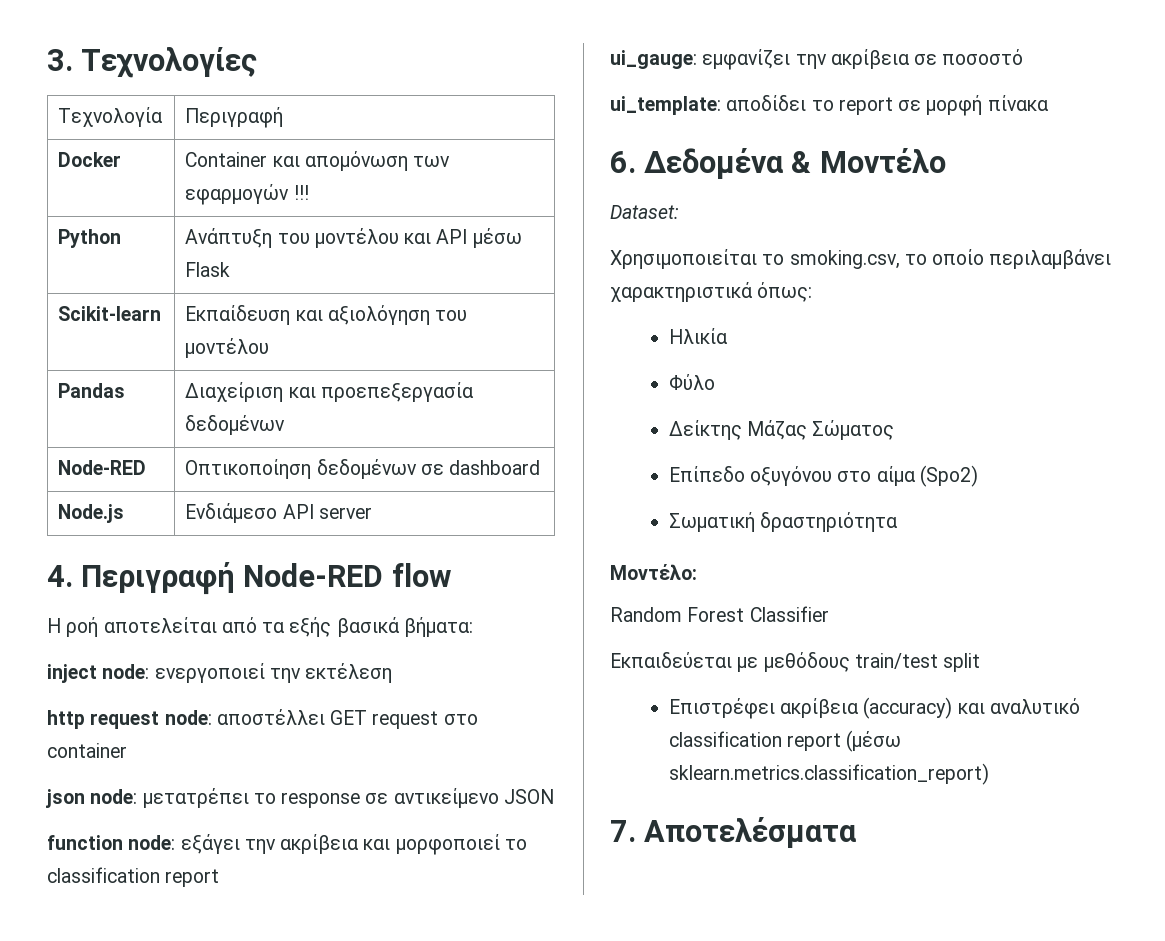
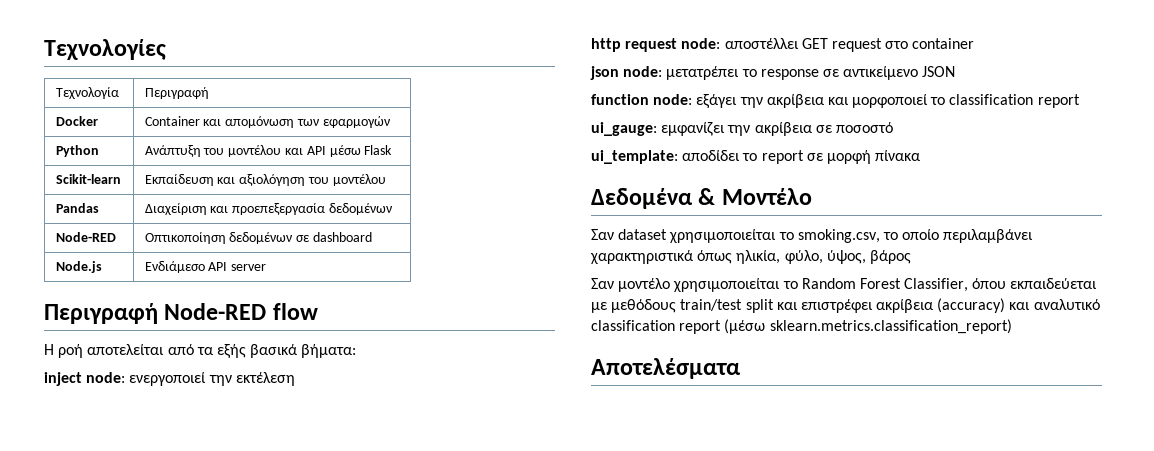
[47,49,73,71] 3. -> (44, 49) none
[293,185,309,200] !!! -> (391, 122) none
[47,565,73,587] 4. -> (267, 267) none
[610,151,636,173] 6. -> (921, 155) none
[610,205,679,219] [610,249,757,269] Dataset: // Χρησιμοποιείται -> [591,229,777,243] Σαν dataset χρησιμοποιείται
[757,282,813,302] [668,328,728,344] [668,374,715,390] [668,420,895,440] [668,465,978,487] [668,512,898,532] [610,564,697,580] [610,606,829,622] [610,652,732,668] όπως: // Ηλικία // Φύλο // Δείκτης Μάζας Σώματος // Επίπεδο οξυγόνου στο αίμα (Spo2) // Σωματική δραστηριότητα // Μοντέλο: // Random Forest Classifier // Εκπαιδεύεται -> [697,250,911,264] [591,278,1098,292] όπως ηλικία, φύλο, ύψος, βάρος // Σαν μοντέλο χρησιμοποιείται το Random Forest Classifier, όπου εκπαιδεύεται
[668,698,775,719] // Επιστρέφει -> [776,299,873,313] και επιστρέφει
[610,820,636,842] 7. -> (1012, 326) none

